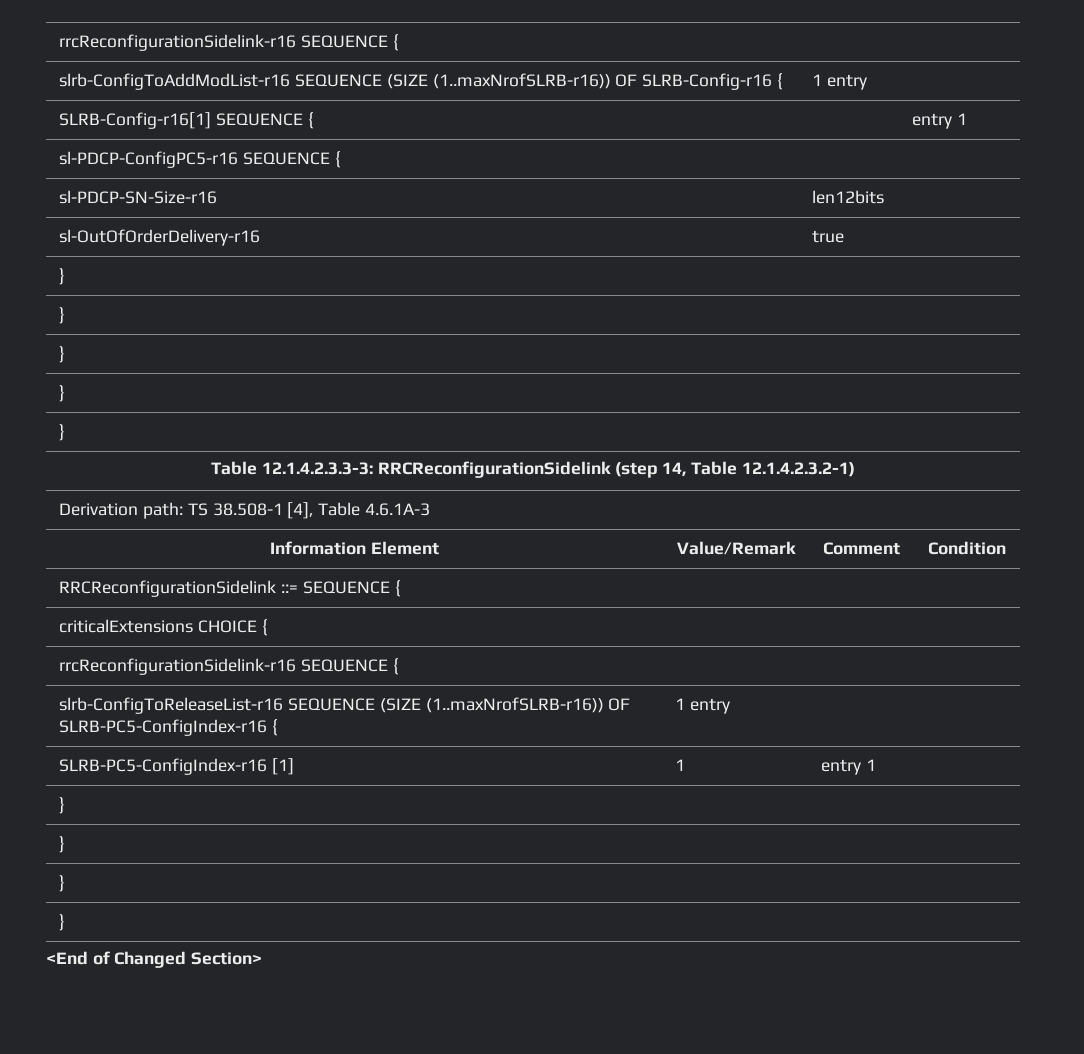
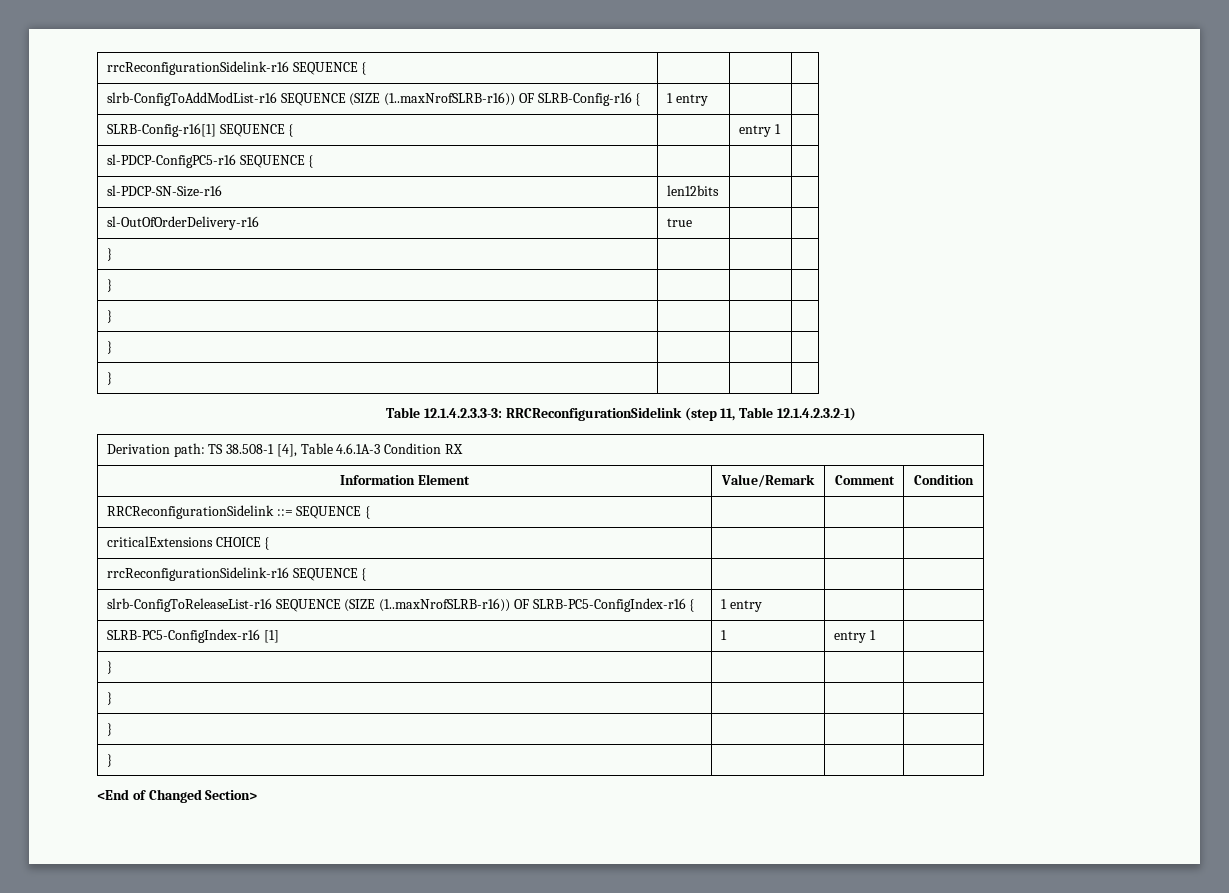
[662,462,687,476] 14, -> [720,408,736,421] 11,
(430, 509) none -> [384,443,463,454] Condition RX

